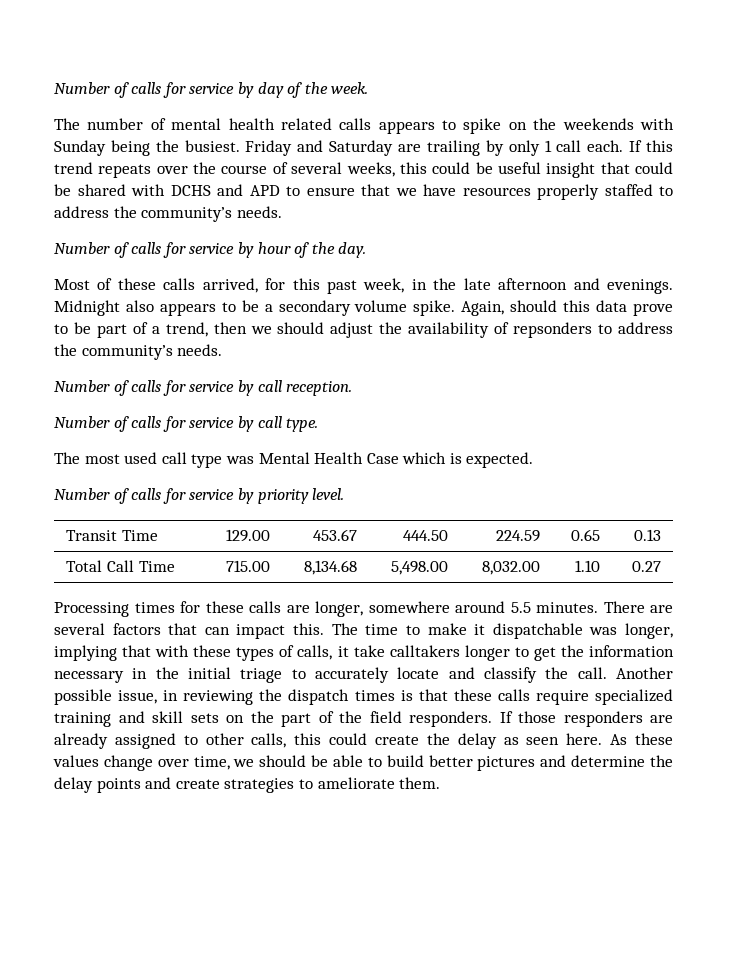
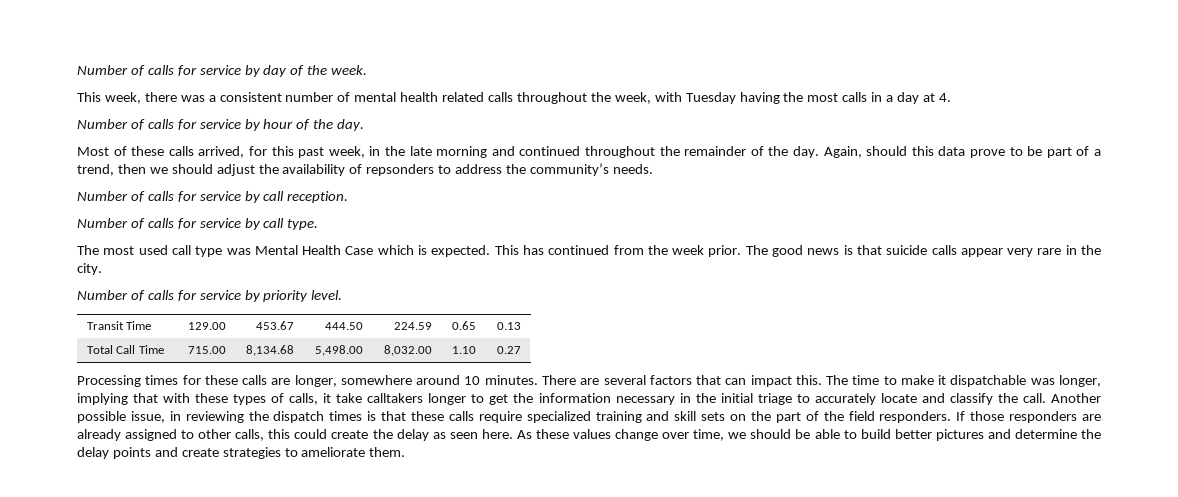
[54,118,80,130] The -> [77,92,282,104] This week, there was a consistent
[378,118,674,134] [54,140,674,156] [54,162,673,178] [54,184,673,200] [54,206,282,222] appears to spike on the weekends with Sunday being the busiest. Friday and Saturday are trailing by only 1 call each. If this trend repeats over the course of several weeks, this could be useful insight that could be shared with DCHS and APD to ensure that we have resources properly staffed to address the community’s needs. -> [516,92,951,104] throughout the week, with Tuesday having the most calls in a day at 4.
[498,278,674,294] [54,300,456,316] afternoon and evenings. Midnight also appears to be a secondary volume spike. -> [436,146,820,158] morning and continued throughout the remainder of the day.
(534, 460) none -> [494,245,1101,257] [77,263,102,275] This has continued from the week prior. The good news is that suicide calls appear very rare in the city.
[510,602,531,613] 5.5 -> [464,376,481,385] 10

